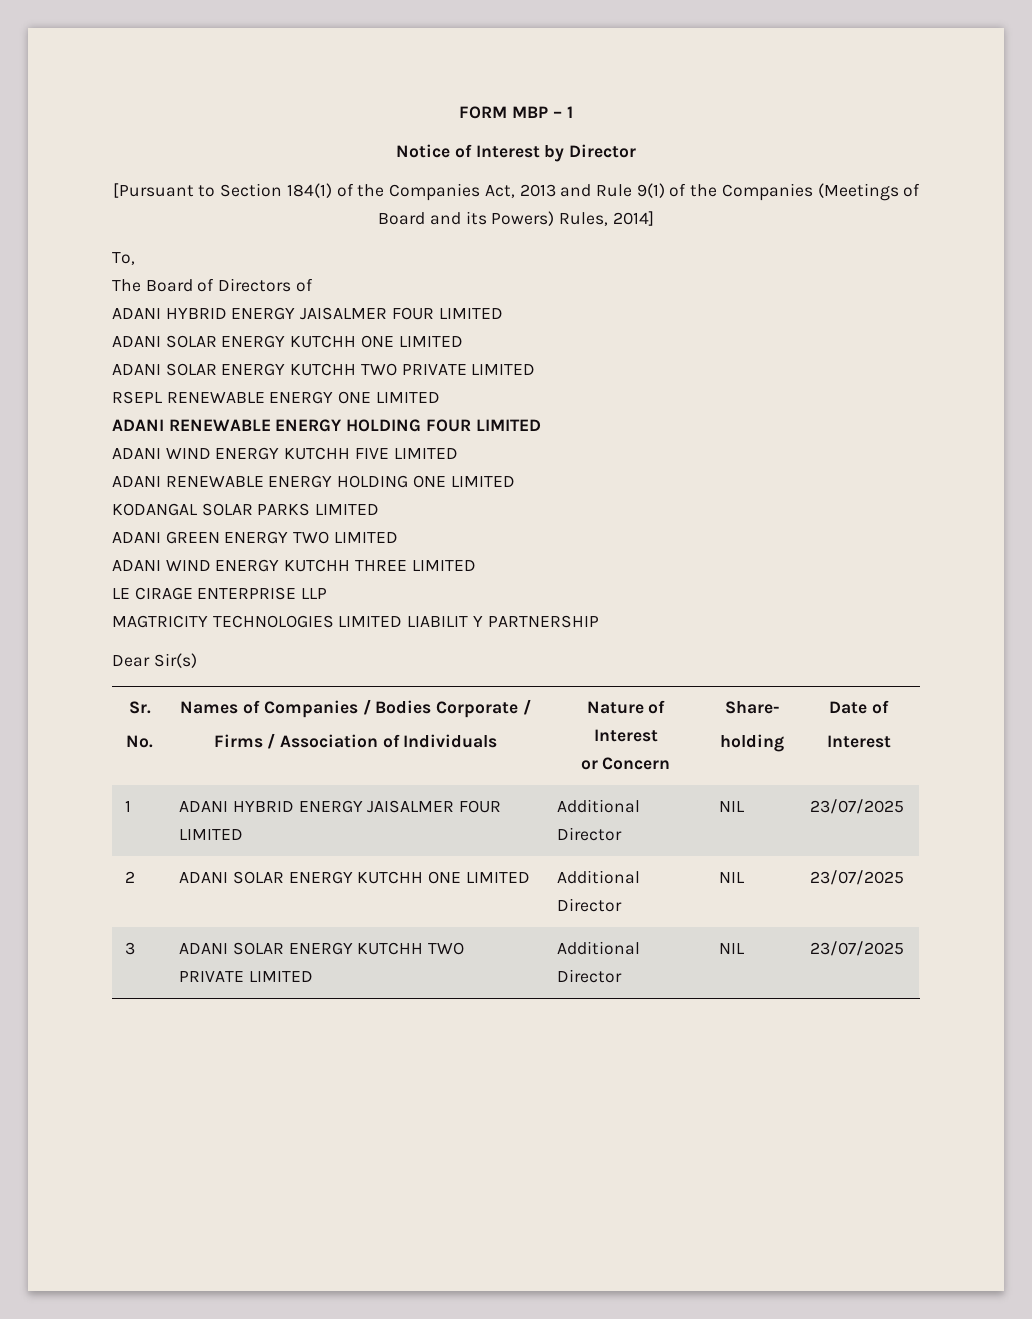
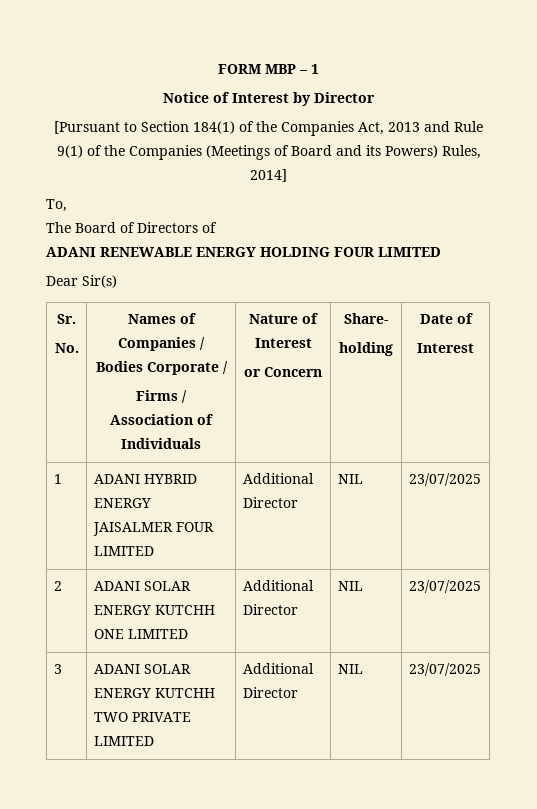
[112,307,503,320] [112,335,463,348] [112,363,536,376] [112,391,440,404] // ADANI HYBRID ENERGY JAISALMER FOUR LIMITED // ADANI SOLAR ENERGY KUTCHH ONE LIMITED // ADANI SOLAR ENERGY KUTCHH TWO PRIVATE LIMITED // RSEPL RENEWABLE ENERGY ONE LIMITED -> (217, 227) none
[112,447,458,460] [112,475,515,488] [112,503,380,516] [112,531,398,544] [112,559,476,572] [112,587,328,600] [112,615,599,628] // ADANI WIND ENERGY KUTCHH FIVE LIMITED // ADANI RENEWABLE ENERGY HOLDING ONE LIMITED // KODANGAL SOLAR PARKS LIMITED // ADANI GREEN ENERGY TWO LIMITED // ADANI WIND ENERGY KUTCHH THREE LIMITED // LE CIRAGE ENTERPRISE LLP // MAGTRICITY TECHNOLOGIES LIMITED LIABILIT Y PARTNERSHIP -> (441, 252) none

